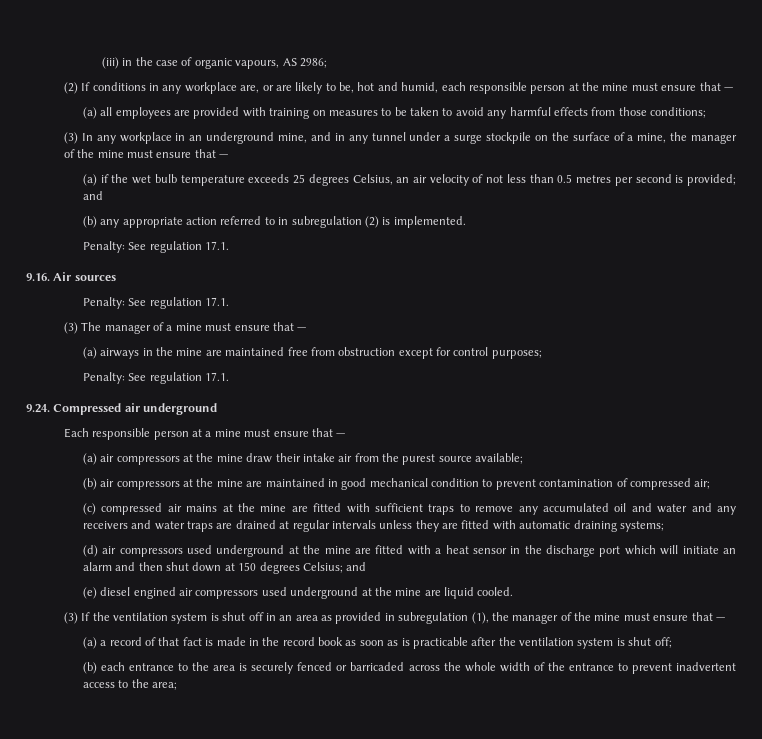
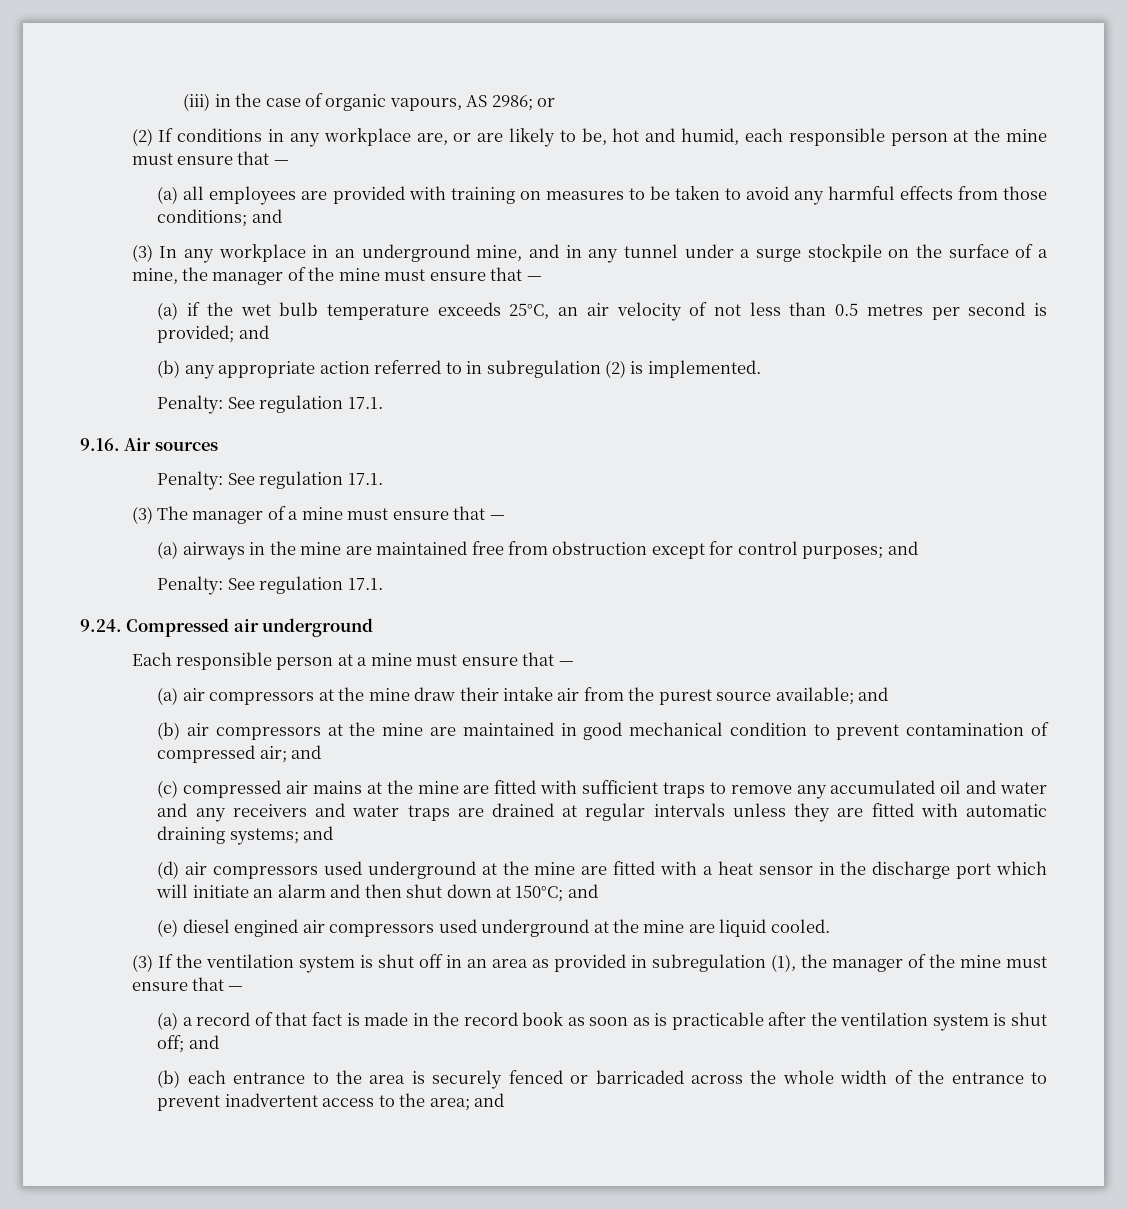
(327, 63) none -> [537,98,556,107] or
(707, 112) none -> [251,209,282,223] and
[293,174,393,186] 25 degrees Celsius, -> [509,303,550,319] 25°C,
(542, 354) none -> [887,541,918,555] and
(524, 458) none -> [858,687,889,701] and
(711, 484) none -> [291,745,322,759] and
(664, 526) none -> [303,826,334,840] and
[238,562,343,574] 150 degrees Celsius; -> [515,885,564,902] 150°C;
(672, 642) none -> [188,1035,219,1049] and
(178, 686) none -> [474,1093,505,1107] and

